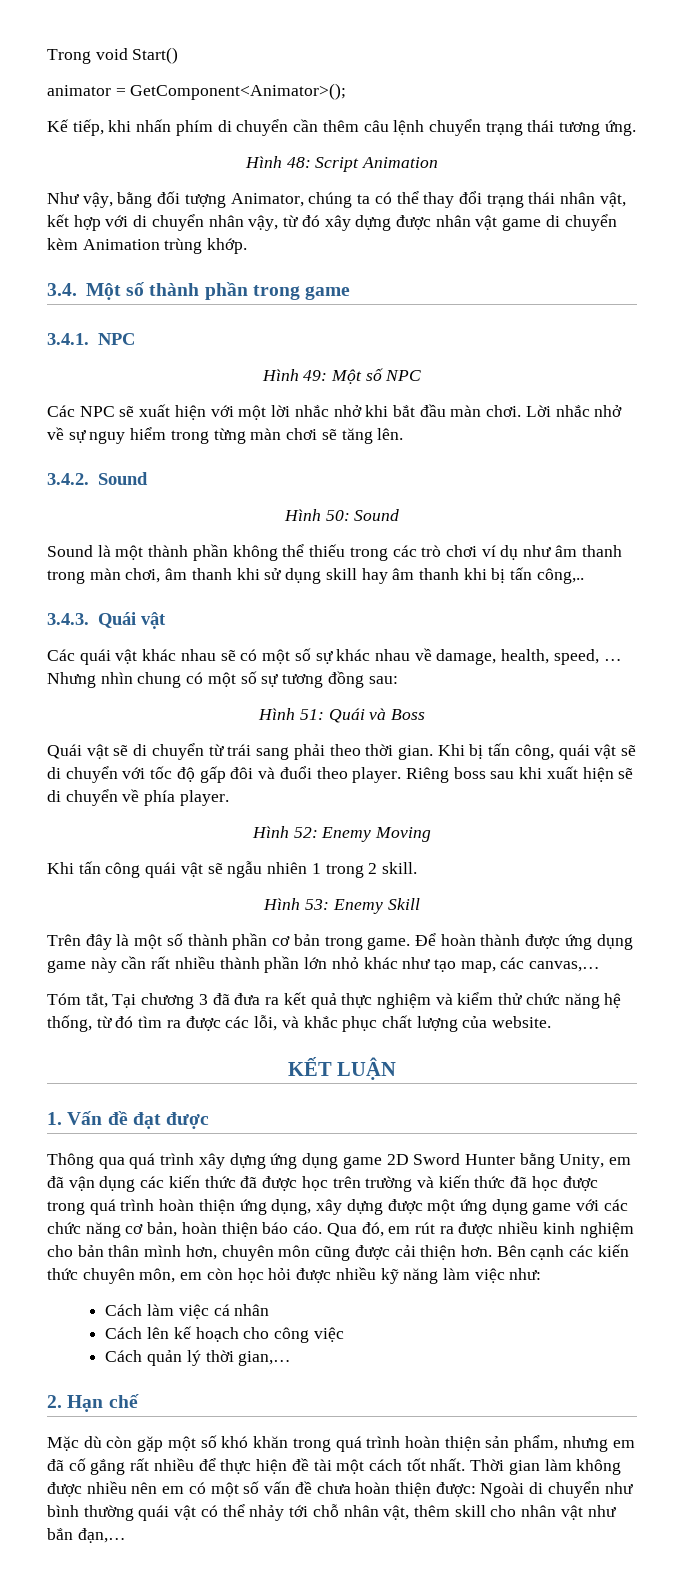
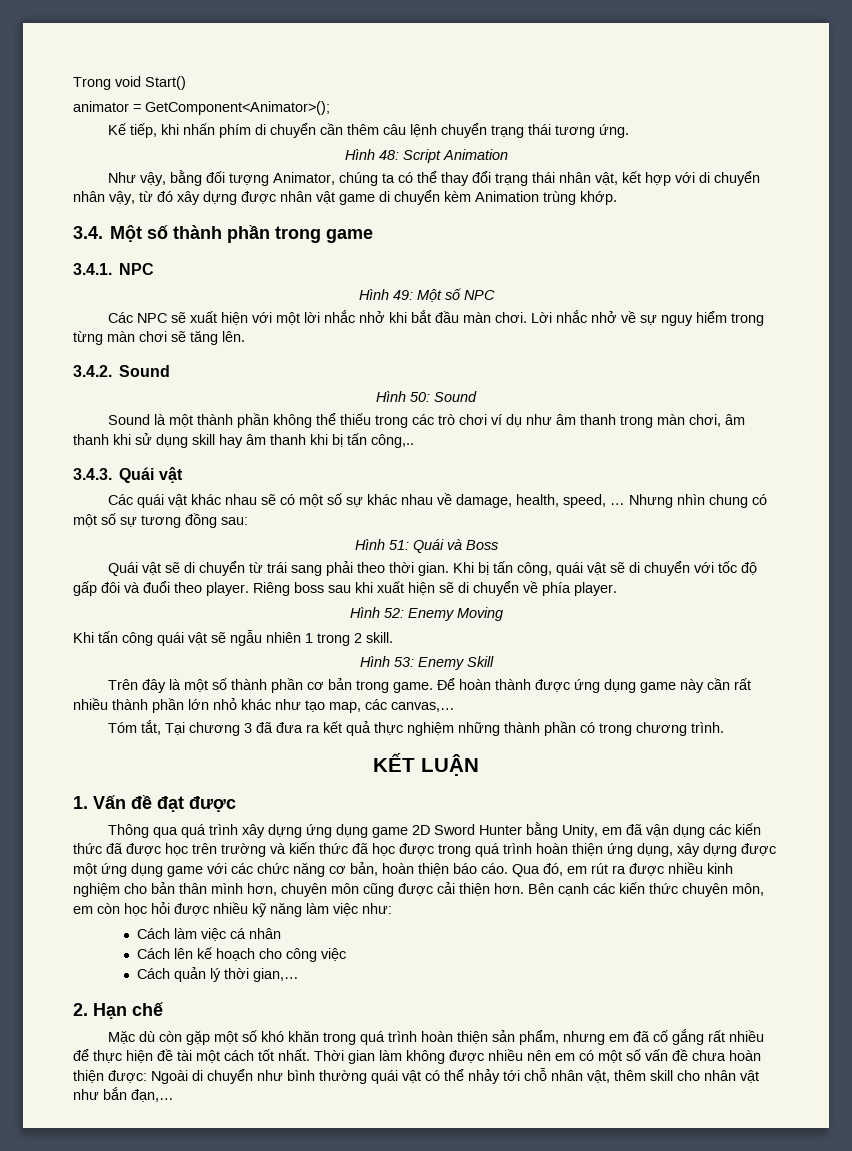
[435,992,622,1009] [47,1015,552,1032] và kiểm thử chức năng hệ thống, từ đó tìm ra được các lỗi, và khắc phục chất lượng của website. -> [457,721,724,736] những thành phần có trong chương trình.

